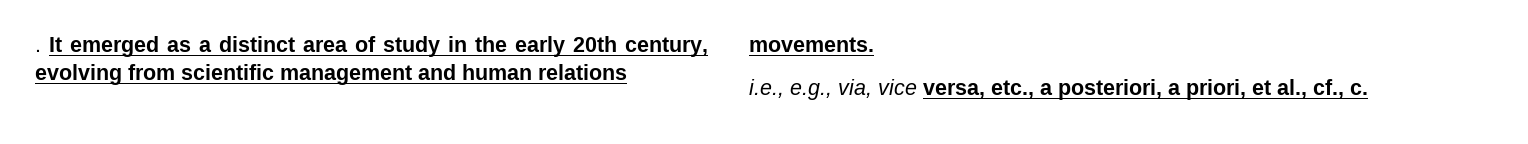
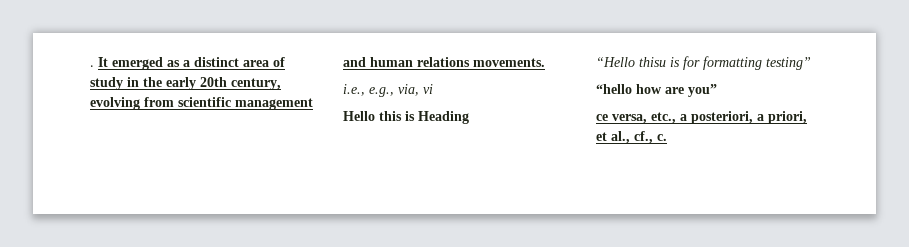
[878,79,917,95] vice -> [423,84,433,94] [343,111,469,124] [596,56,811,70] [596,84,717,97] [596,114,608,121] vi // Hello this is Heading // “Hello thisu is for formatting testing” // “hello how are you” // ce

